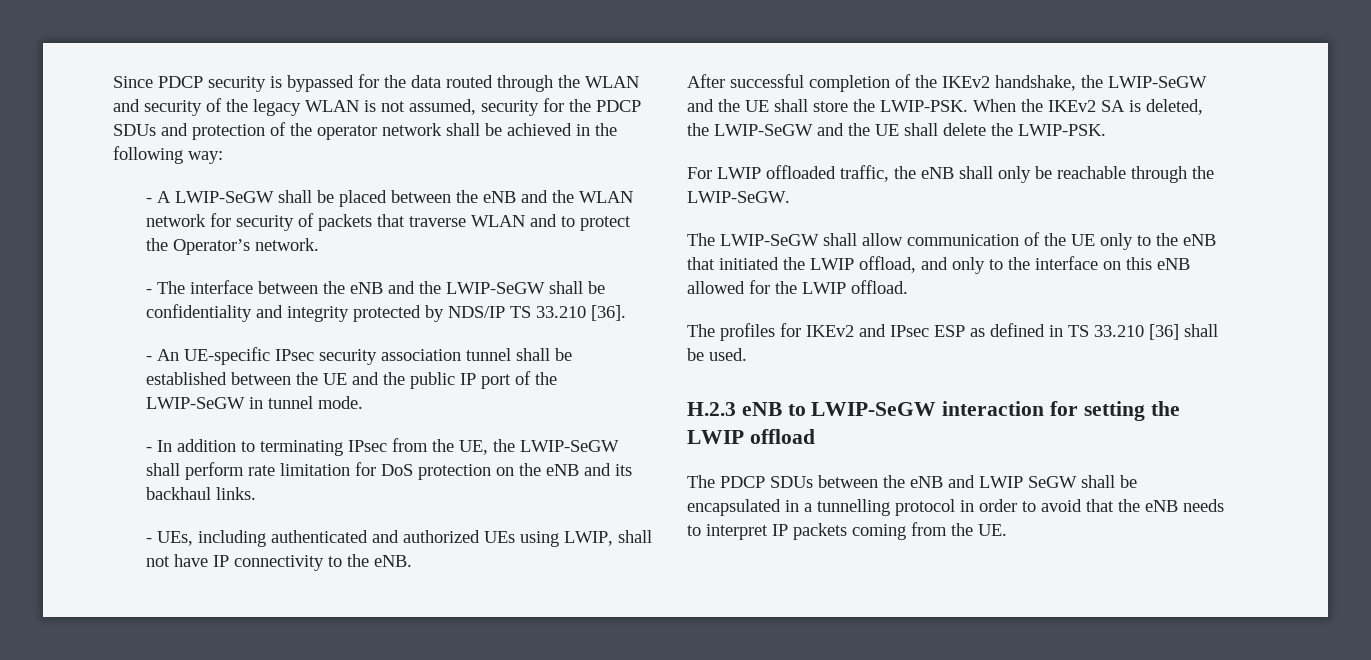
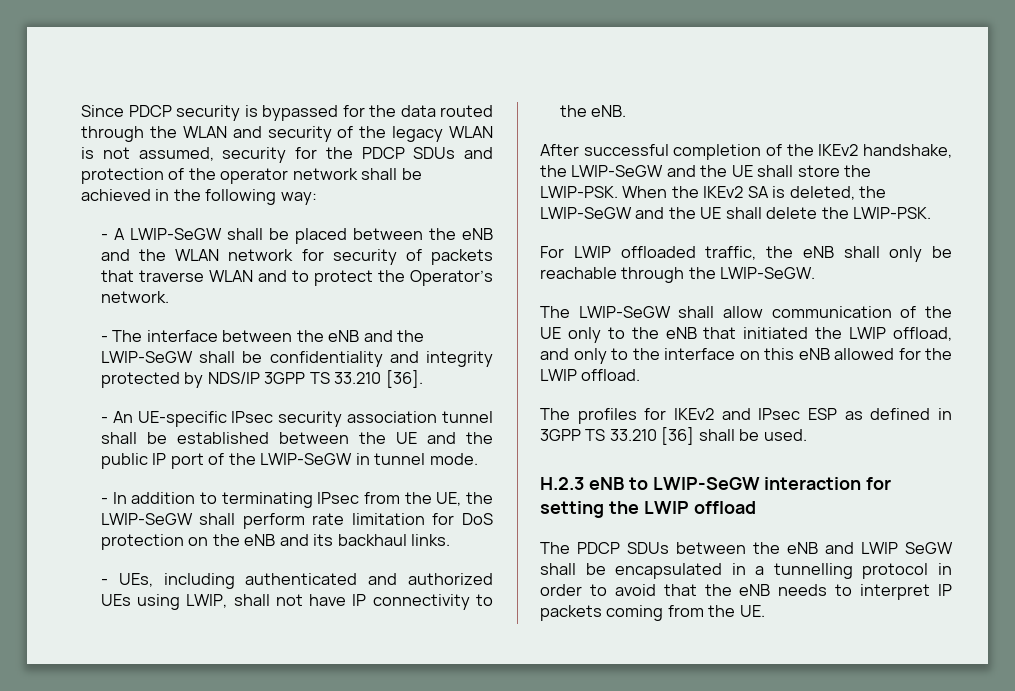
(506, 312) none -> [264,372,306,384] 3GPP
(1063, 331) none -> [540,429,581,441] 3GPP

